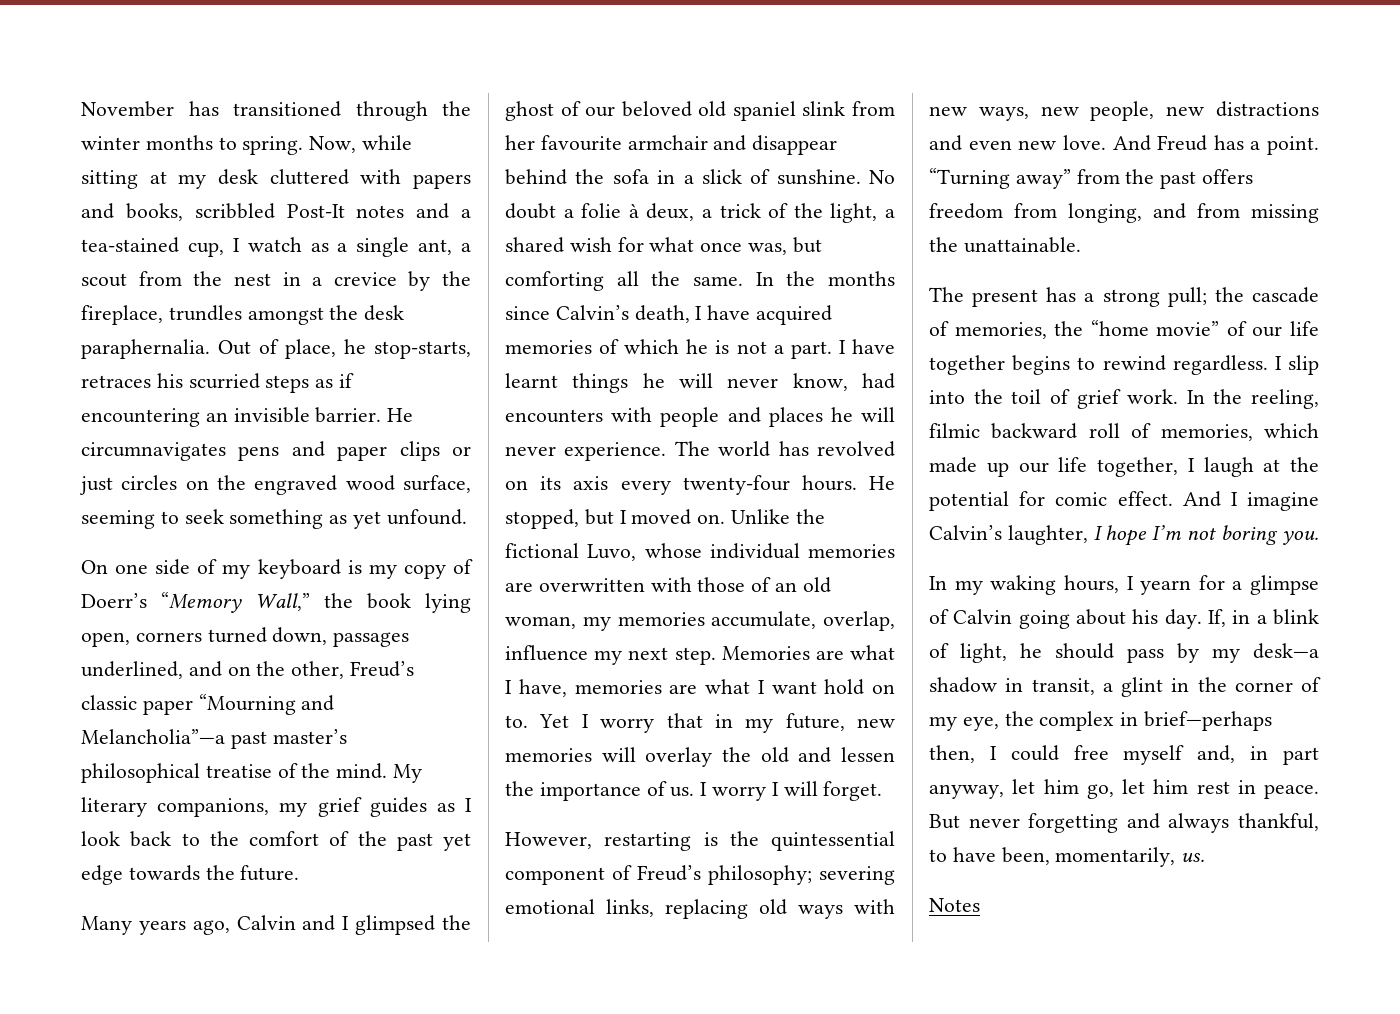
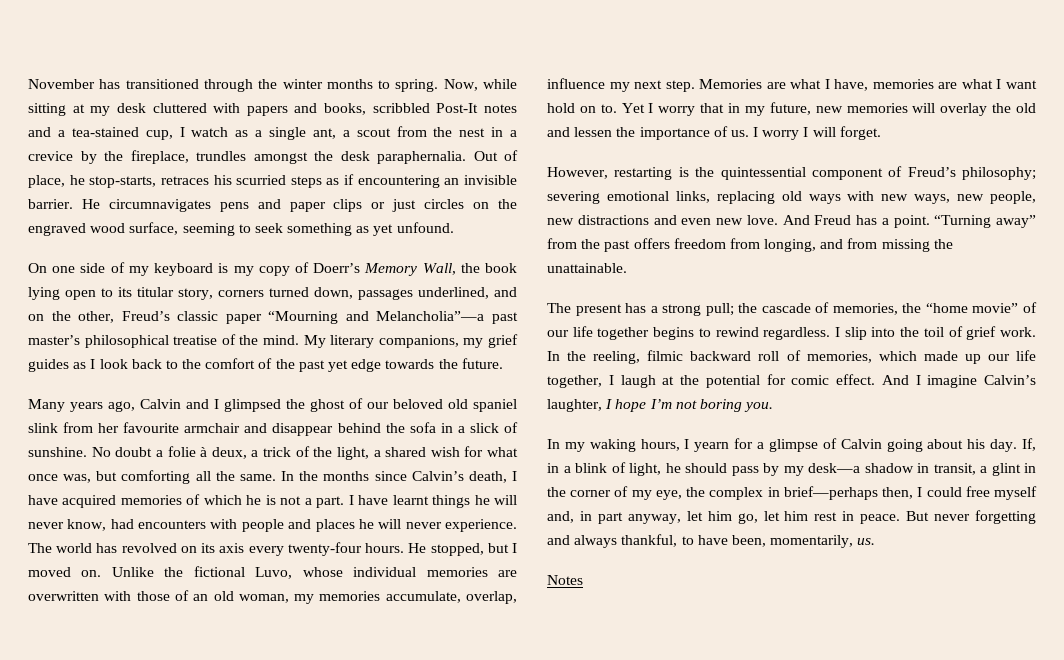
[161,592,310,613] “Memory Wall,” -> [364,263,456,276] Memory Wall,
[81,632,130,647] open, -> [65,287,213,300] open to its titular story,

